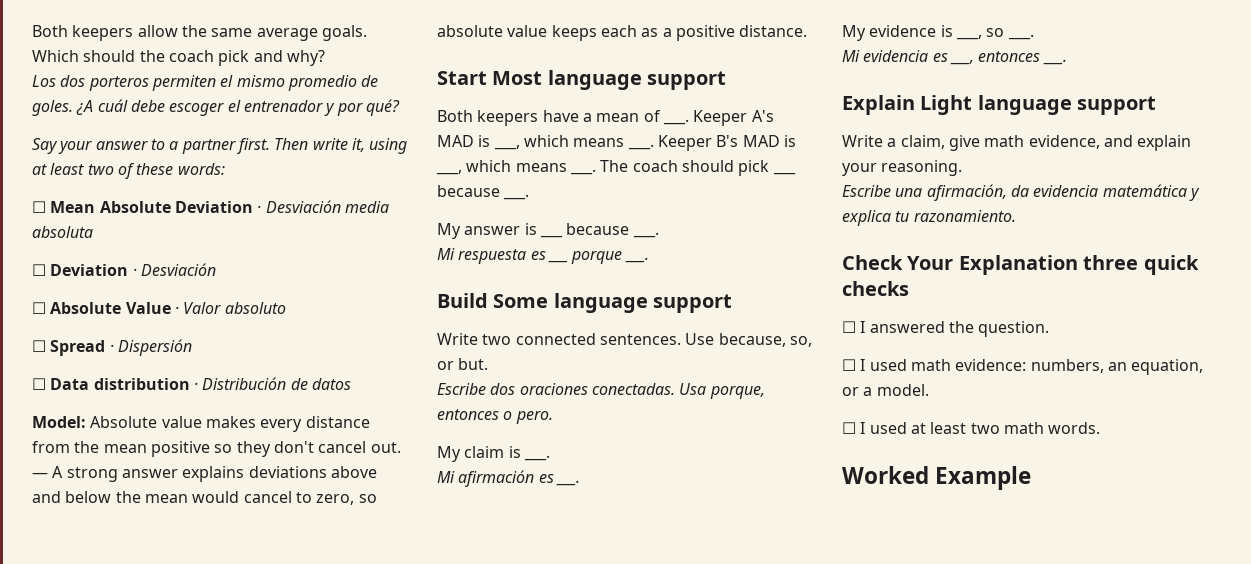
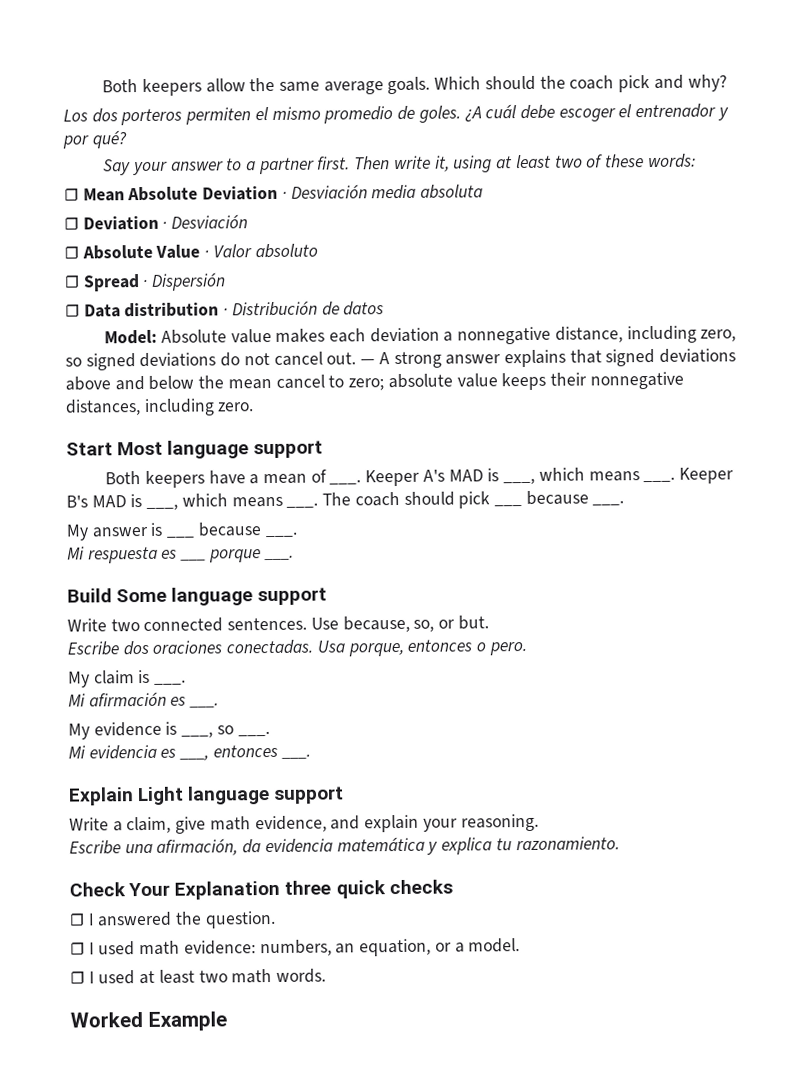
[260,416,370,432] [32,441,314,457] every distance from the mean positive so they don't -> [328,325,737,345] [65,352,270,371] each deviation a nonnegative distance, including zero, so signed deviations do not
(245, 474) none -> [569,348,656,367] that signed
[192,491,240,503] would -> (272, 384) none
[316,494,377,505] zero, so -> [348,378,385,391] zero;
[600,25,808,41] each as a positive distance. -> [549,371,684,390] [65,398,255,416] their nonnegative distances, including zero.

